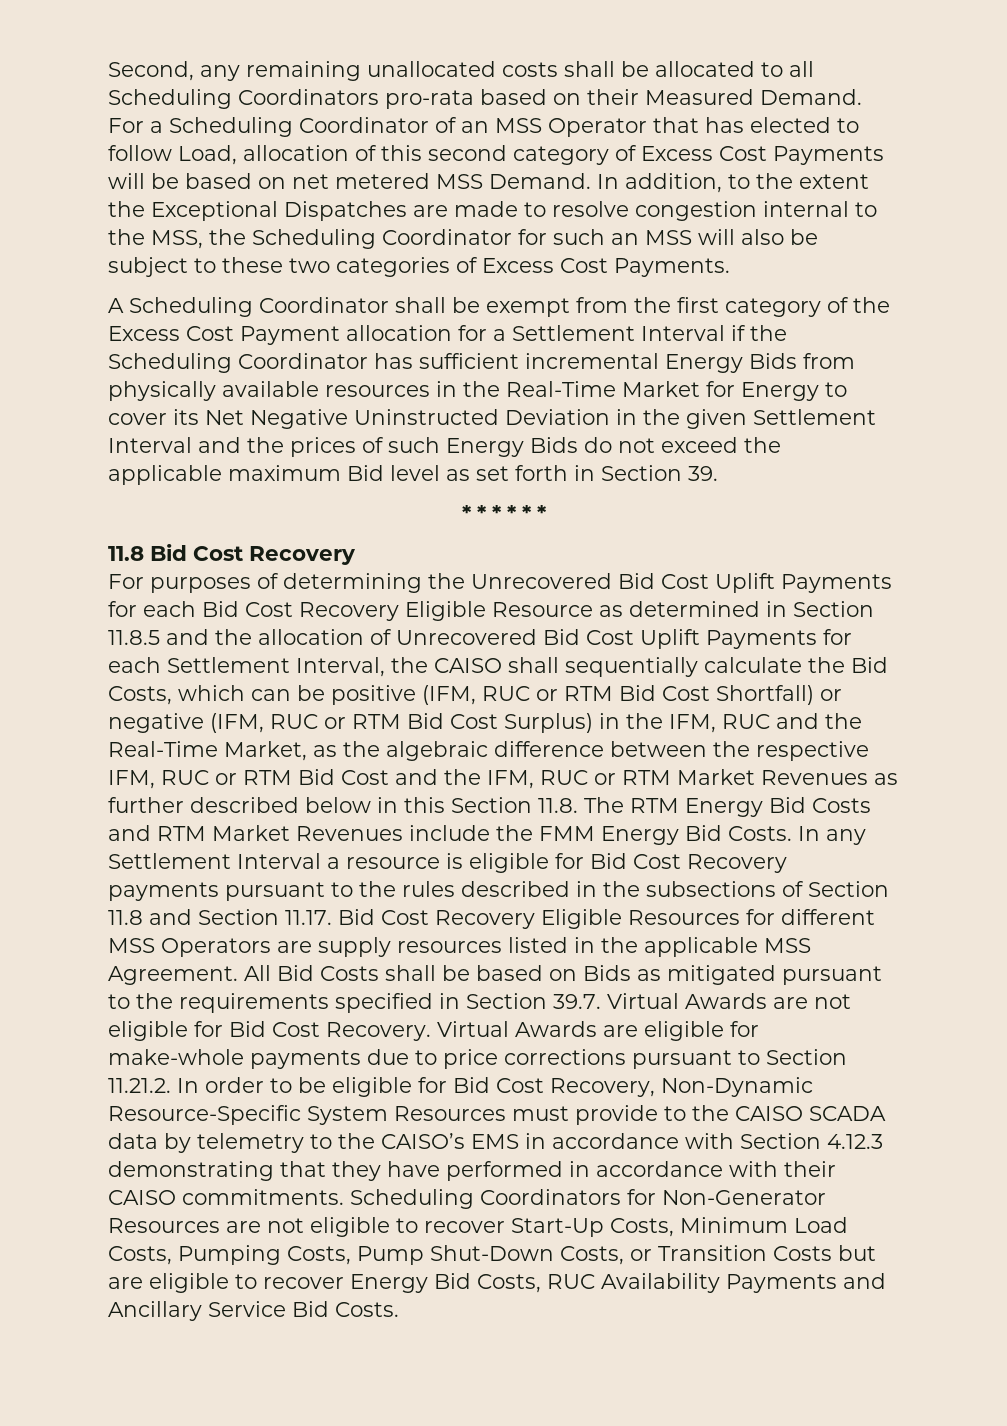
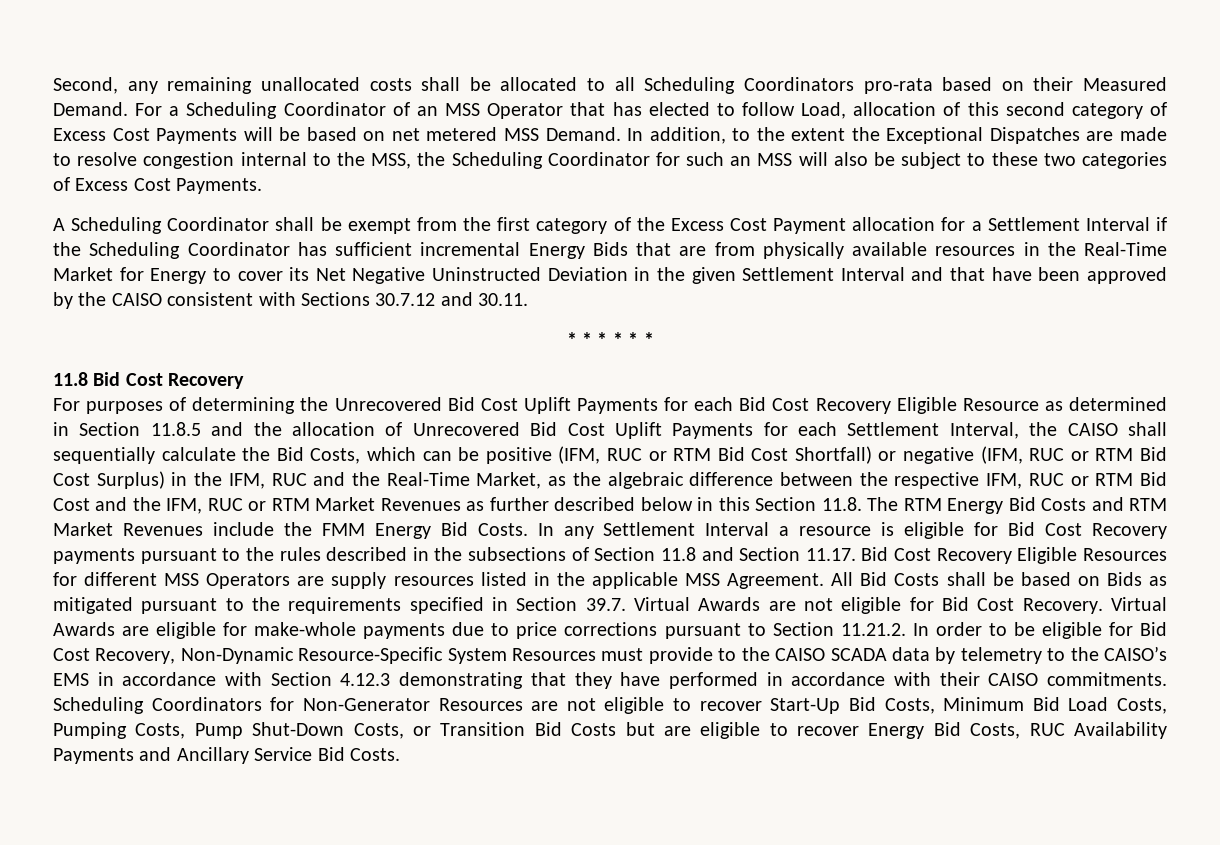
(797, 361) none -> [636,242,707,256] that are
[247,437,781,457] [108,465,718,485] the prices of such Energy Bids do not exceed the applicable maximum Bid level as set forth in Section 39. -> [950,267,1168,284] [53,292,529,309] that have been approved by the CAISO consistent with Sections 30.7.12 and 30.11.
(604, 1227) none -> [848,697,876,711] Bid
(788, 1225) none -> [1032,697,1060,711] Bid
(767, 1253) none -> [534,722,562,736] Bid

